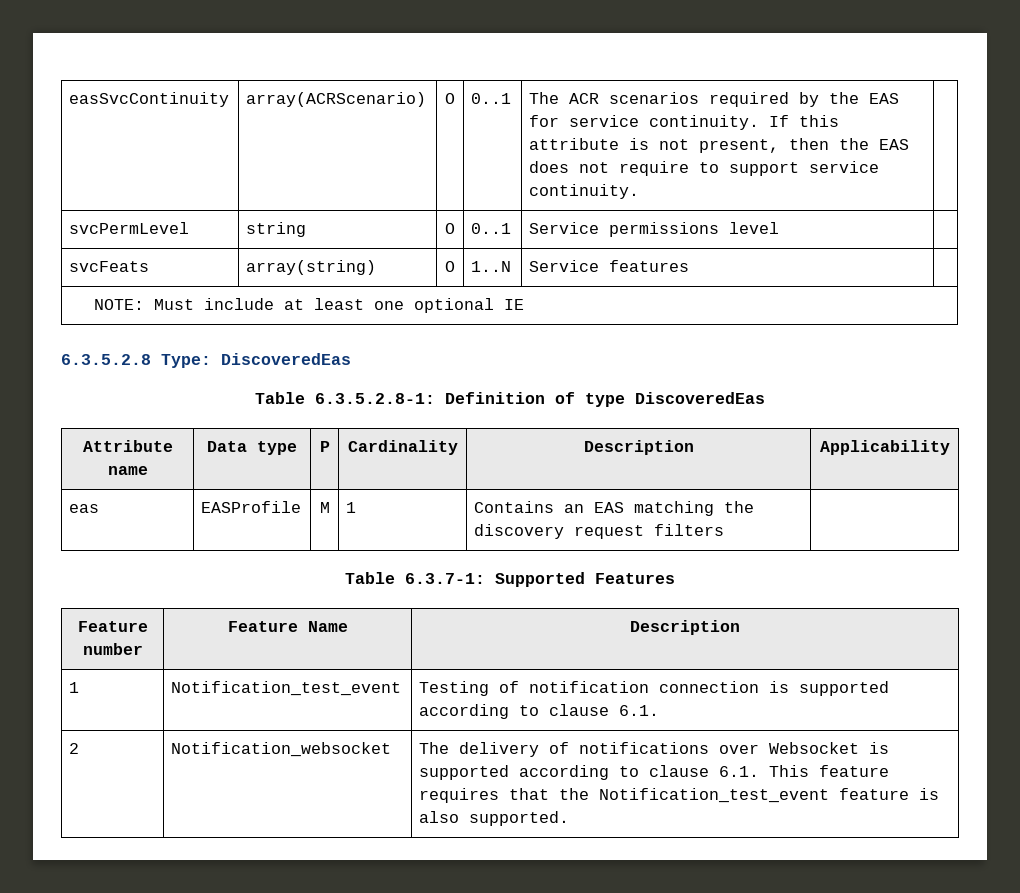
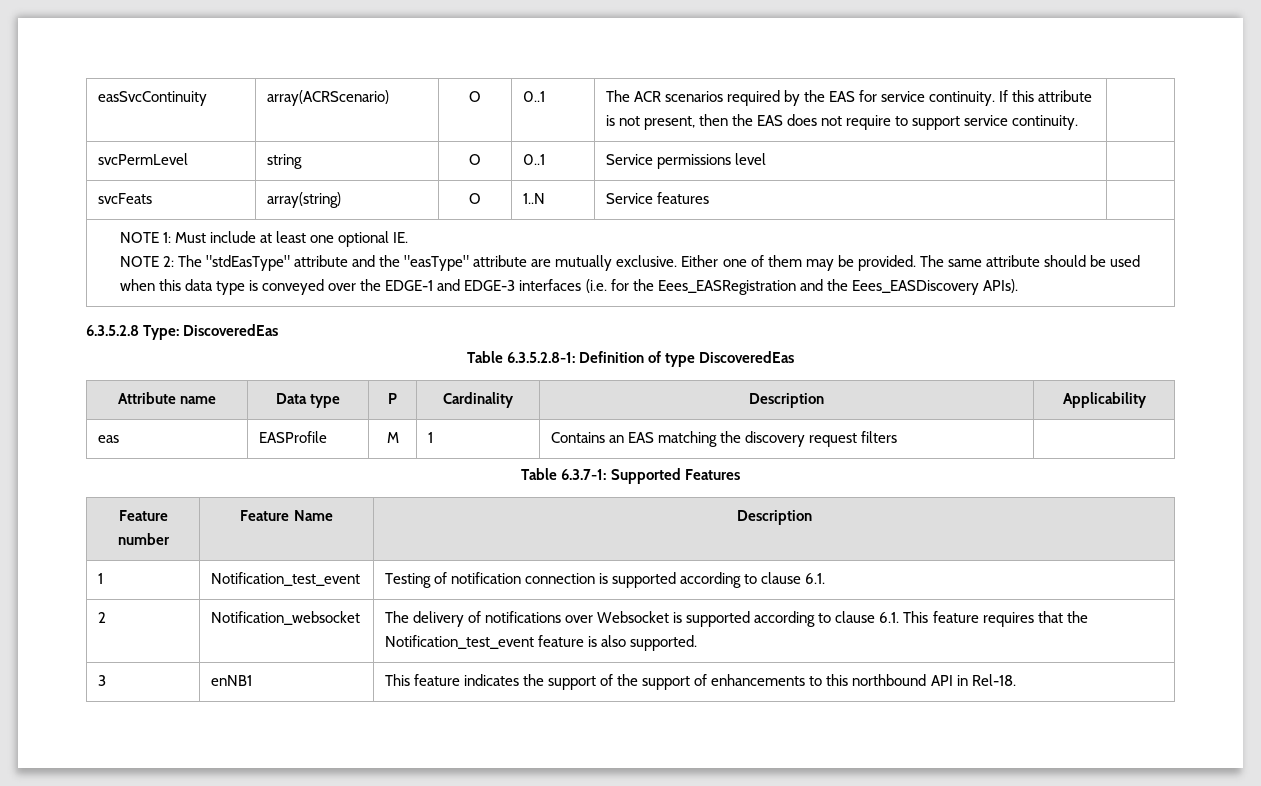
[94,299,145,310] NOTE: -> [119,232,171,243] NOTE 1:
[504,299,525,310] IE -> [393,232,409,243] [119,255,1141,271] [119,279,1018,295] IE. // NOTE 2: The "stdEasType" attribute and the "easType" attribute are mutually exclusive. Either one of them may be provided. The same attribute should be used when this data type is conveyed over the EDGE-1 and EDGE-3 interfaces (i.e. for the Eees_EASRegistration and the Eees_EASDiscovery APIs).
(570, 818) none -> [97,675,106,686] [210,675,252,686] [384,674,1016,690] // 3 | enNB1 | This feature indicates the support of the support of enhancements to this northbound API in Rel-18.

